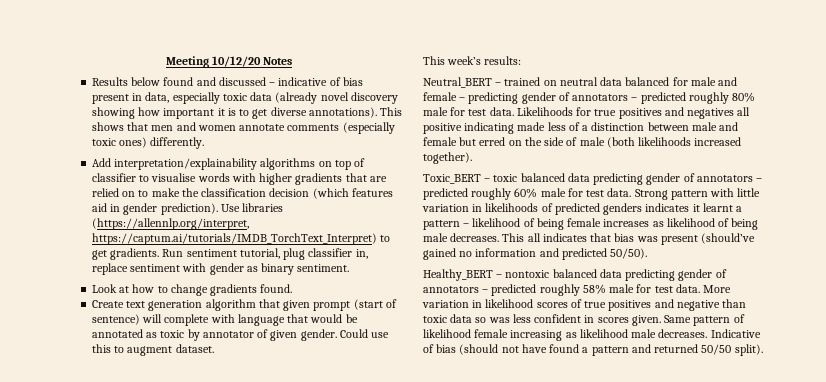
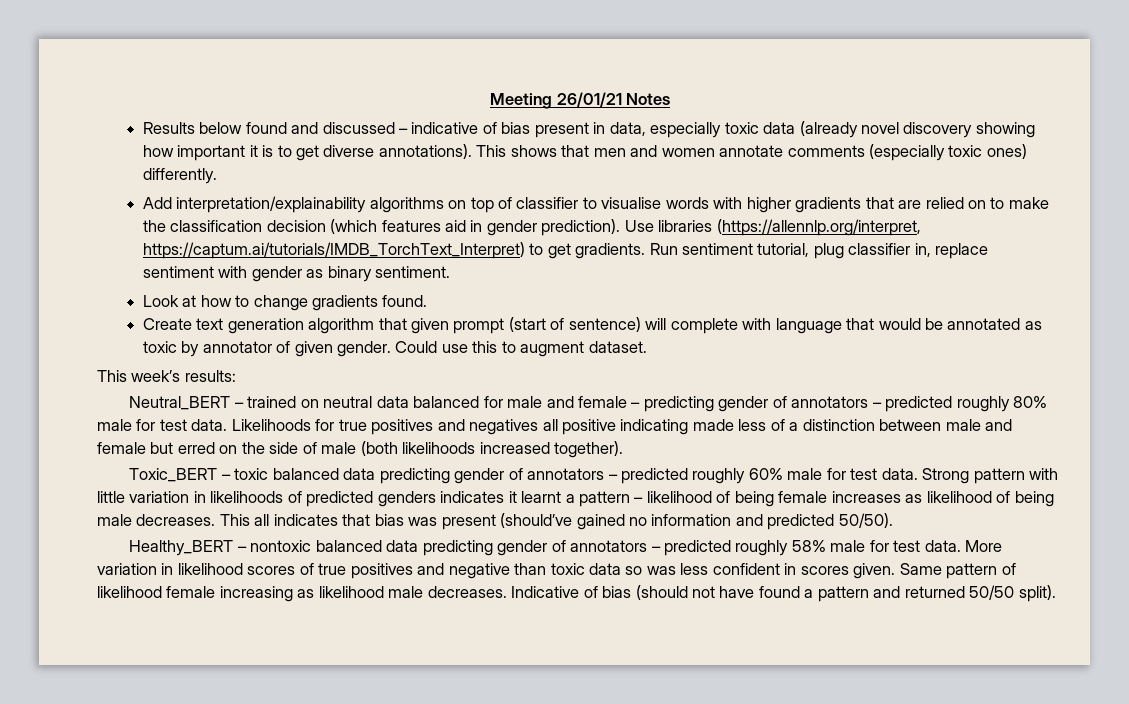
[212,56,261,67] 10/12/20 -> [556,92,622,107] 26/01/21

